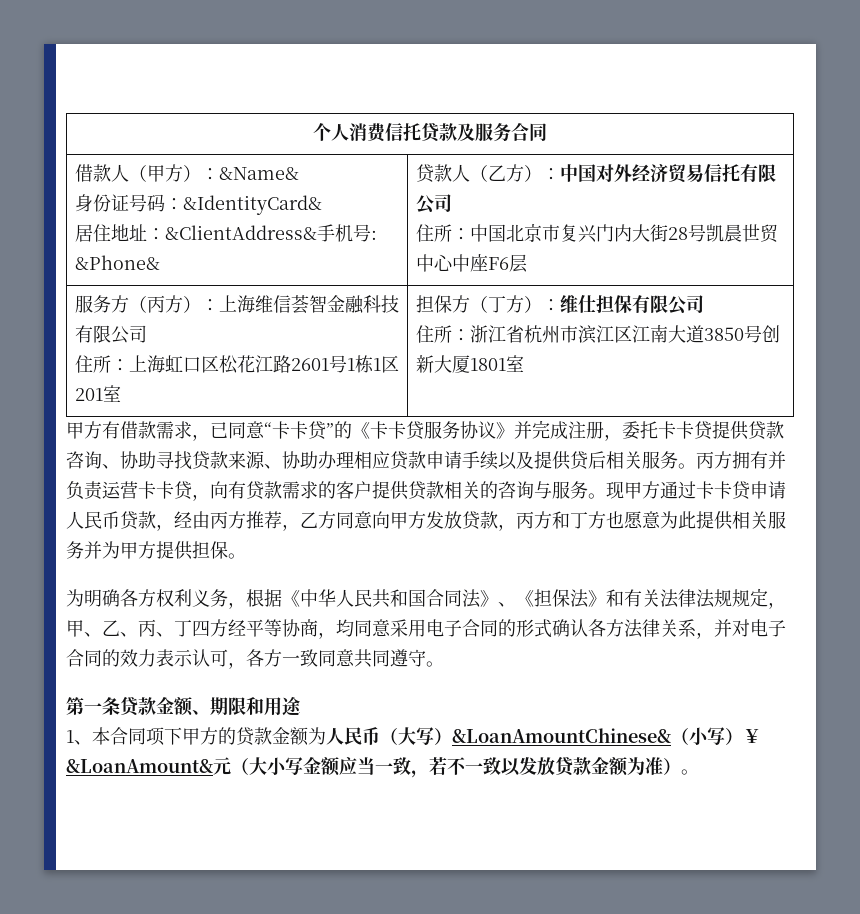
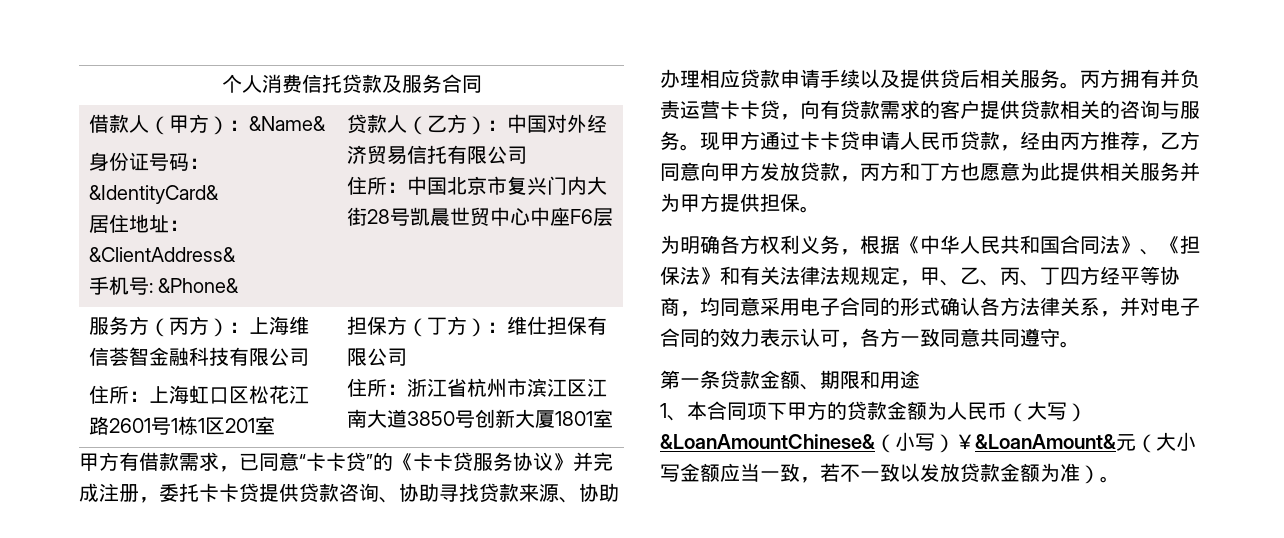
(317, 232) none -> (236, 254) //

